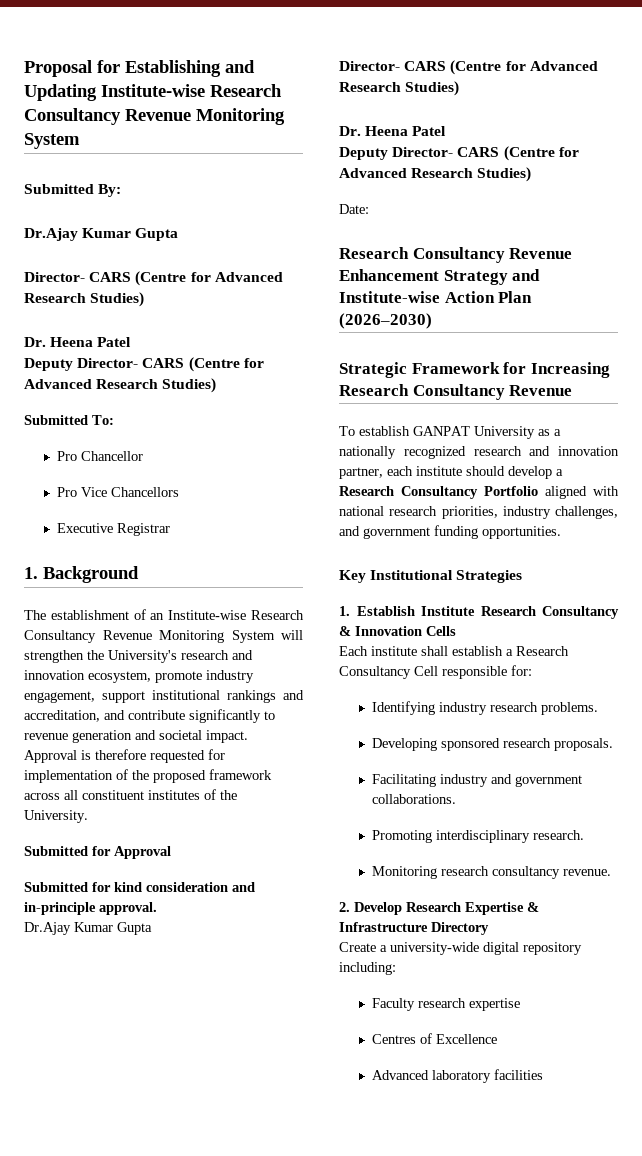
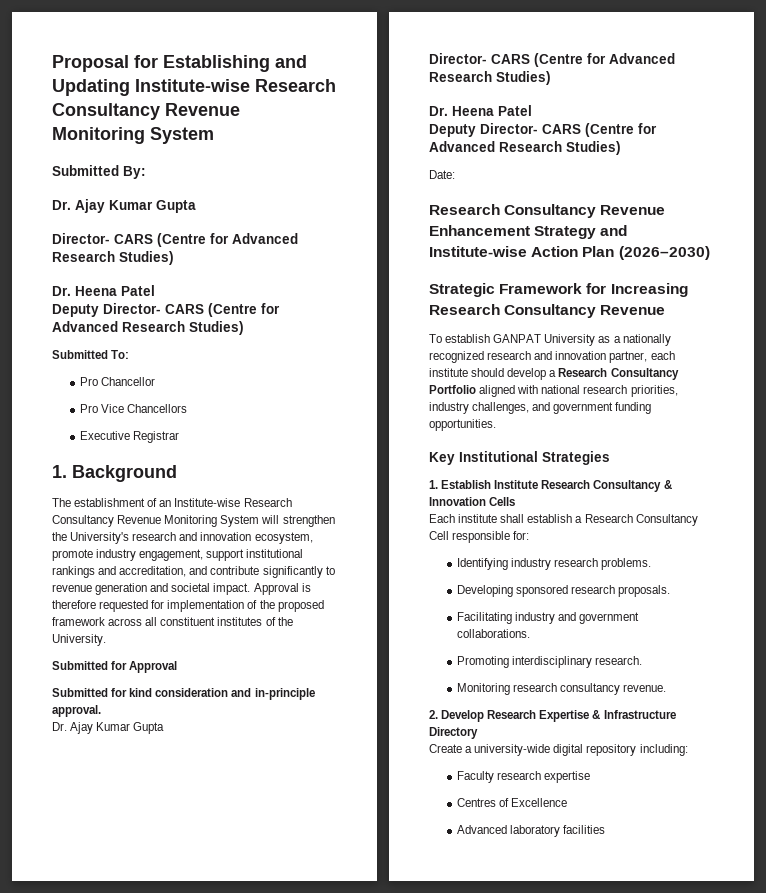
[24,228,78,241] Dr.Ajay -> [52,199,105,213] Dr. Ajay
[24,922,71,935] Dr.Ajay -> [52,722,94,734] Dr. Ajay

